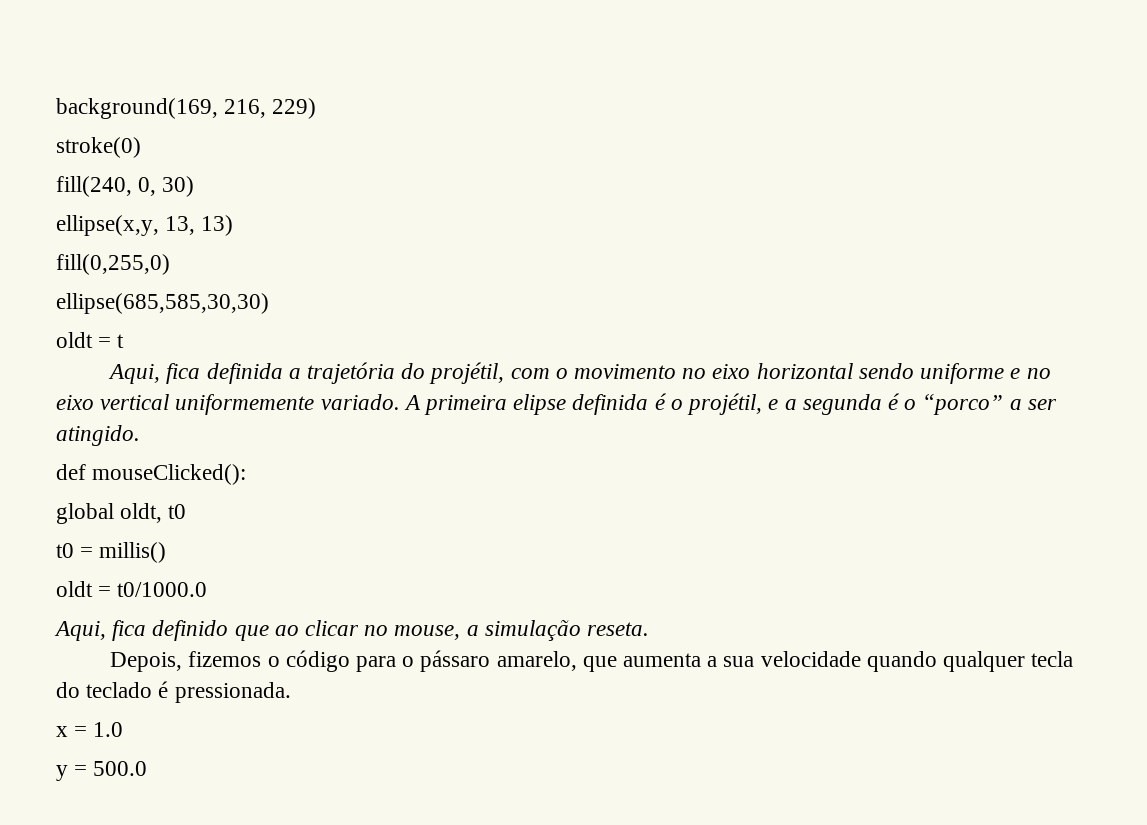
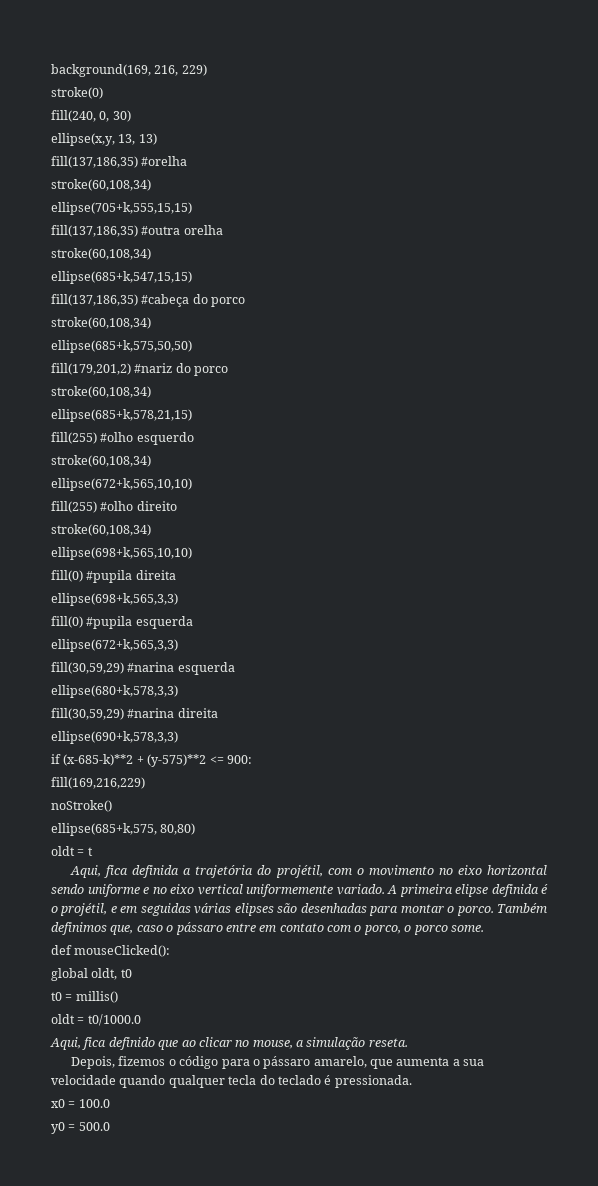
[56,254,170,275] [56,293,269,314] fill(0,255,0) // ellipse(685,585,30,30) -> [51,156,188,168] [51,179,151,191] [51,202,192,215] [51,225,223,237] [51,248,151,260] [51,271,192,284] [51,294,246,307] [51,317,151,329] [51,340,192,353] [51,363,229,376] [51,386,151,398] [51,409,192,422] [51,432,194,445] [51,455,151,467] [51,478,192,491] [51,501,177,513] [51,524,151,536] [51,547,192,560] [51,570,176,583] [51,593,178,606] [51,616,193,629] [51,639,178,652] [51,662,235,675] [51,685,178,698] [51,708,218,720] [51,731,178,744] [51,754,252,767] [51,777,145,789] [51,800,112,812] [51,823,196,836] fill(137,186,35) #orelha // stroke(60,108,34) // ellipse(705+k,555,15,15) // fill(137,186,35) #outra orelha // stroke(60,108,34) // ellipse(685+k,547,15,15) // fill(137,186,35) #cabeça do porco // stroke(60,108,34) // ellipse(685+k,575,50,50) // fill(179,201,2) #nariz do porco // stroke(60,108,34) // ellipse(685+k,578,21,15) // fill(255) #olho esquerdo // stroke(60,108,34) // ellipse(672+k,565,10,10) // fill(255) #olho direito // stroke(60,108,34) // ellipse(698+k,565,10,10) // fill(0) #pupila direita // ellipse(698+k,565,3,3) // fill(0) #pupila esquerda // ellipse(672+k,565,3,3) // fill(30,59,29) #narina esquerda // ellipse(680+k,578,3,3) // fill(30,59,29) #narina direita // ellipse(690+k,578,3,3) // if (x-685-k)**2 + (y-575)**2 <= 900: // fill(169,216,229) // noStroke() // ellipse(685+k,575, 80,80)
[784,393,1057,415] [56,425,140,446] a segunda é o “porco” a ser atingido. -> [120,903,547,916] [51,922,484,935] em seguidas várias elipses são desenhadas para montar o porco. Também definimos que, caso o pássaro entre em contato com o porco, o porco some.
[56,722,124,737] [56,765,68,781] x = 1.0 // y -> [51,1099,110,1108] [51,1122,65,1134] x0 = 100.0 // y0

